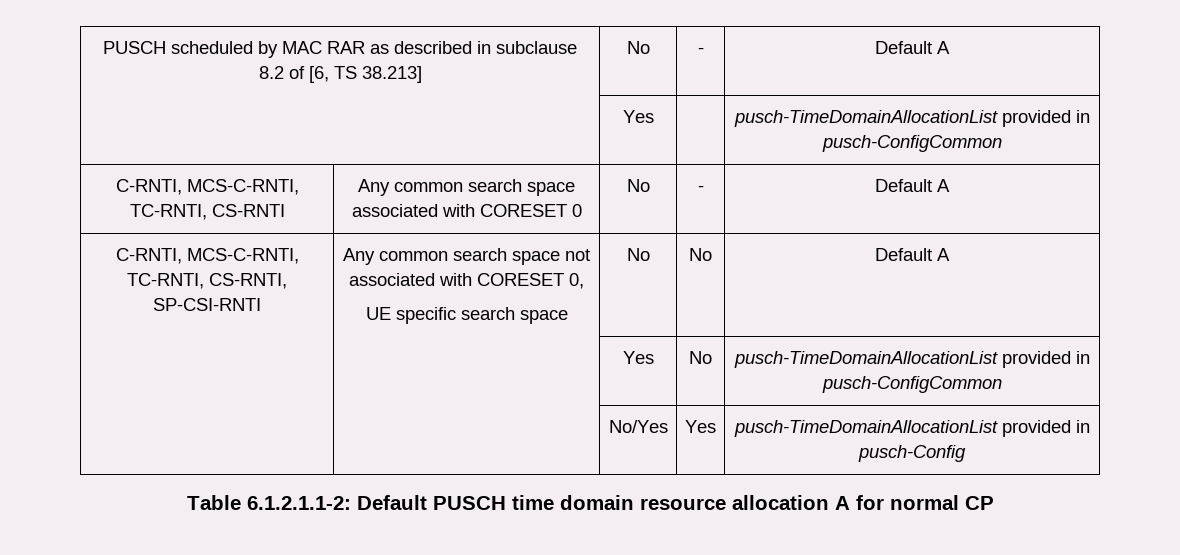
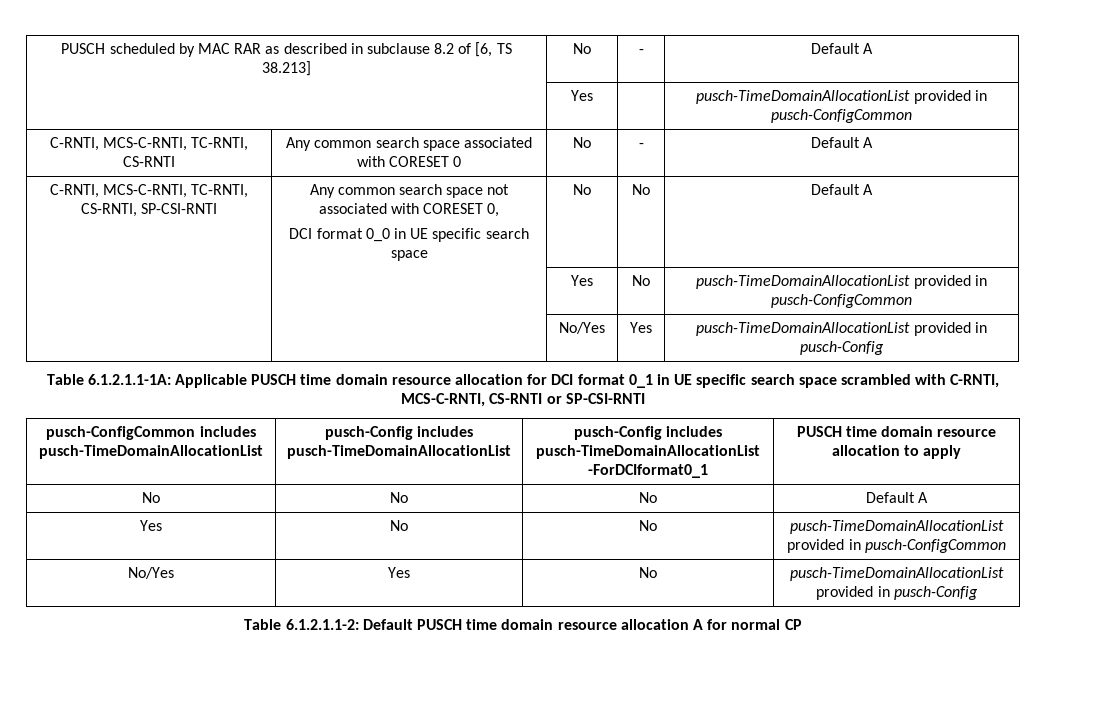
(584, 281) none -> [289,228,406,242] DCI format 0_0 in
(966, 453) none -> [46,374,1000,388] [401,393,645,407] [46,426,256,440] [39,445,263,459] [324,426,474,440] [287,445,511,459] [573,426,723,440] [536,445,760,459] [588,464,708,478] [796,426,997,437] [831,445,962,459] [142,492,160,503] [390,492,408,503] [639,492,657,503] [865,492,929,503] [140,520,162,531] [390,520,408,531] [639,520,657,531] [790,520,1004,534] [787,539,1006,553] [128,567,174,579] [388,567,410,578] [639,567,657,578] [790,567,1004,581] [816,586,978,600] // Table 6.1.2.1.1-1A: Applicable PUSCH time domain resource allocation for DCI format 0_1 in UE specific search space scrambled with C-RNTI, MCS-C-RNTI, CS-RNTI or SP-CSI-RNTI // pusch-ConfigCommon includes pusch-TimeDomainAllocationList | pusch-Config includes pusch-TimeDomainAllocationList | pusch-Config includes pusch-TimeDomainAllocationList -ForDCIformat0_1 | PUSCH time domain resource allocation to apply // No | No | No | Default A // Yes | No | No | pusch-TimeDomainAllocationList provided in pusch-ConfigCommon // No/Yes | Yes | No | pusch-TimeDomainAllocationList provided in pusch-Config

